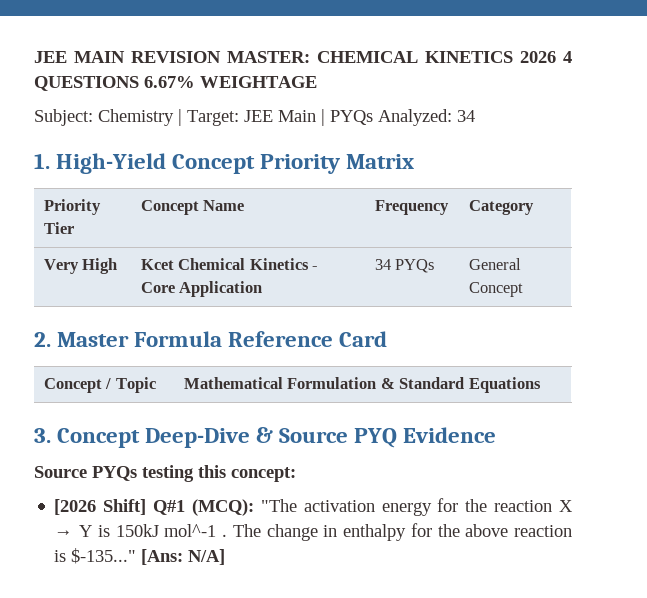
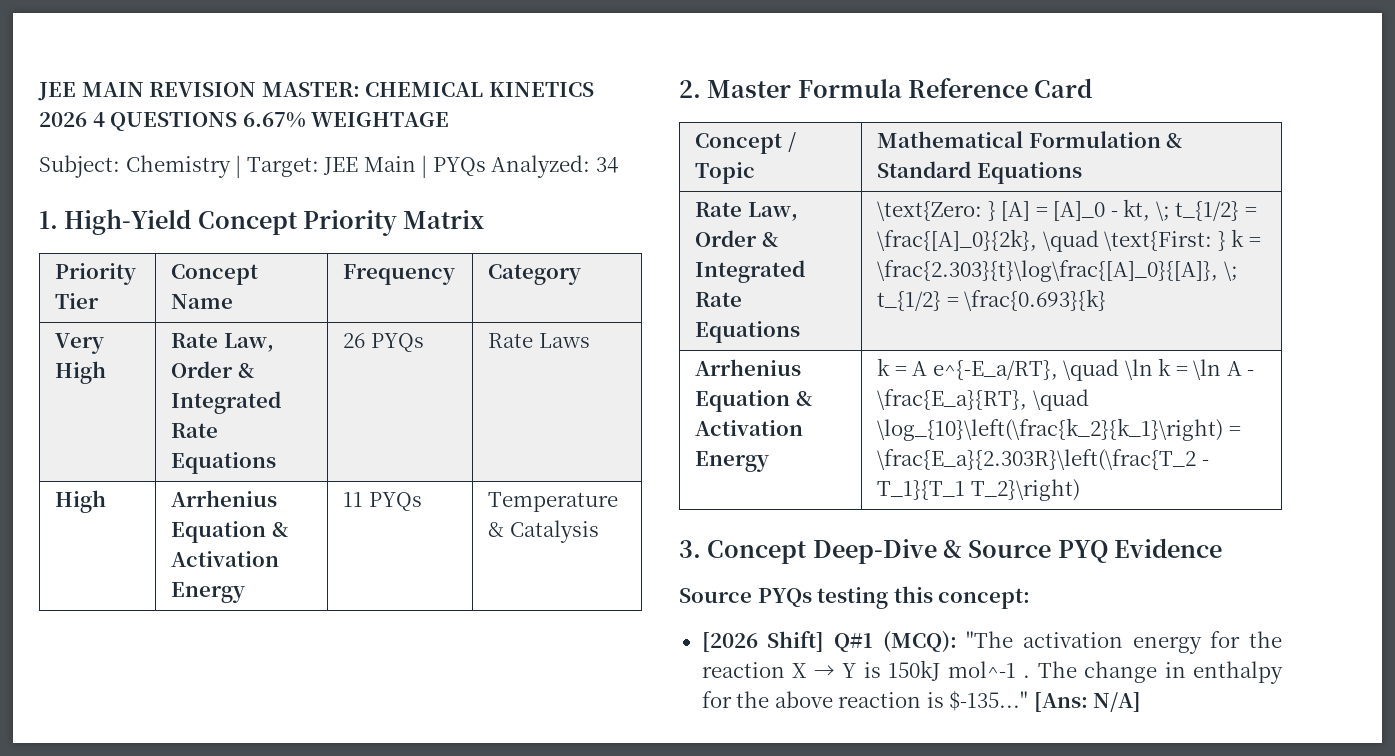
[140,258,319,270] [140,281,263,297] [374,259,435,273] [468,258,521,270] [468,282,523,297] Kcet Chemical Kinetics - Core Application | 34 PYQs | General Concept -> [170,333,274,352] [170,361,254,378] [170,391,281,414] [170,423,218,438] [170,452,276,474] [342,333,424,352] [487,333,590,348] [54,490,106,513] [170,490,277,507] [170,521,288,543] [170,551,279,567] [170,582,245,603] [342,492,422,511] [487,492,618,512] [487,520,599,543] Rate Law, Order & Integrated Rate Equations | 26 PYQs | Rate Laws // High | Arrhenius Equation & Activation Energy | 11 PYQs | Temperature & Catalysis
(541, 385) none -> [694,202,798,221] [694,230,778,247] [694,260,805,283] [694,292,742,307] [694,321,800,343] [876,199,1257,221] [876,229,1261,252] [876,260,1238,282] [876,289,1107,311] [694,359,801,376] [694,390,812,412] [694,420,803,436] [694,451,769,472] [876,358,1255,381] [876,389,1089,411] [876,418,1241,441] [876,449,1209,471] [876,479,1080,501] // Rate Law, Order & Integrated Rate Equations | \text{Zero: } [A] = [A]_0 - kt, \; t_{1/2} = \frac{[A]_0}{2k}, \quad \text{First: } k = \frac{2.303}{t}\log\frac{[A]_0}{[A]}, \; t_{1/2} = \frac{0.693}{k} // Arrhenius Equation & Activation Energy | k = A e^{-E_a/RT}, \quad \ln k = \ln A - \frac{E_a}{RT}, \quad \log_{10}\left(\frac{k_2}{k_1}\right) = \frac{E_a}{2.303R}\left(\frac{T_2 - T_1}{T_1 T_2}\right)

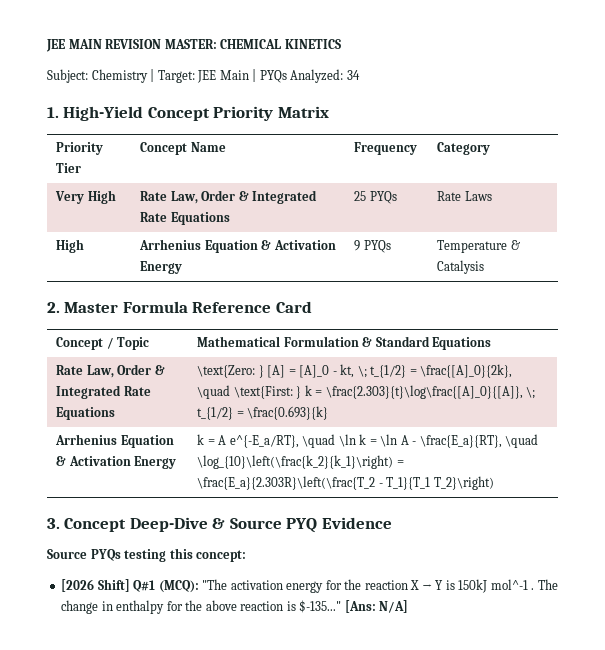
[39,112,450,131] 2026 4 QUESTIONS 6.67% WEIGHTAGE -> (341, 44) none
[342,333,365,348] 26 -> [354,191,367,201] 25
[342,492,363,507] 11 -> [354,240,361,251] 9

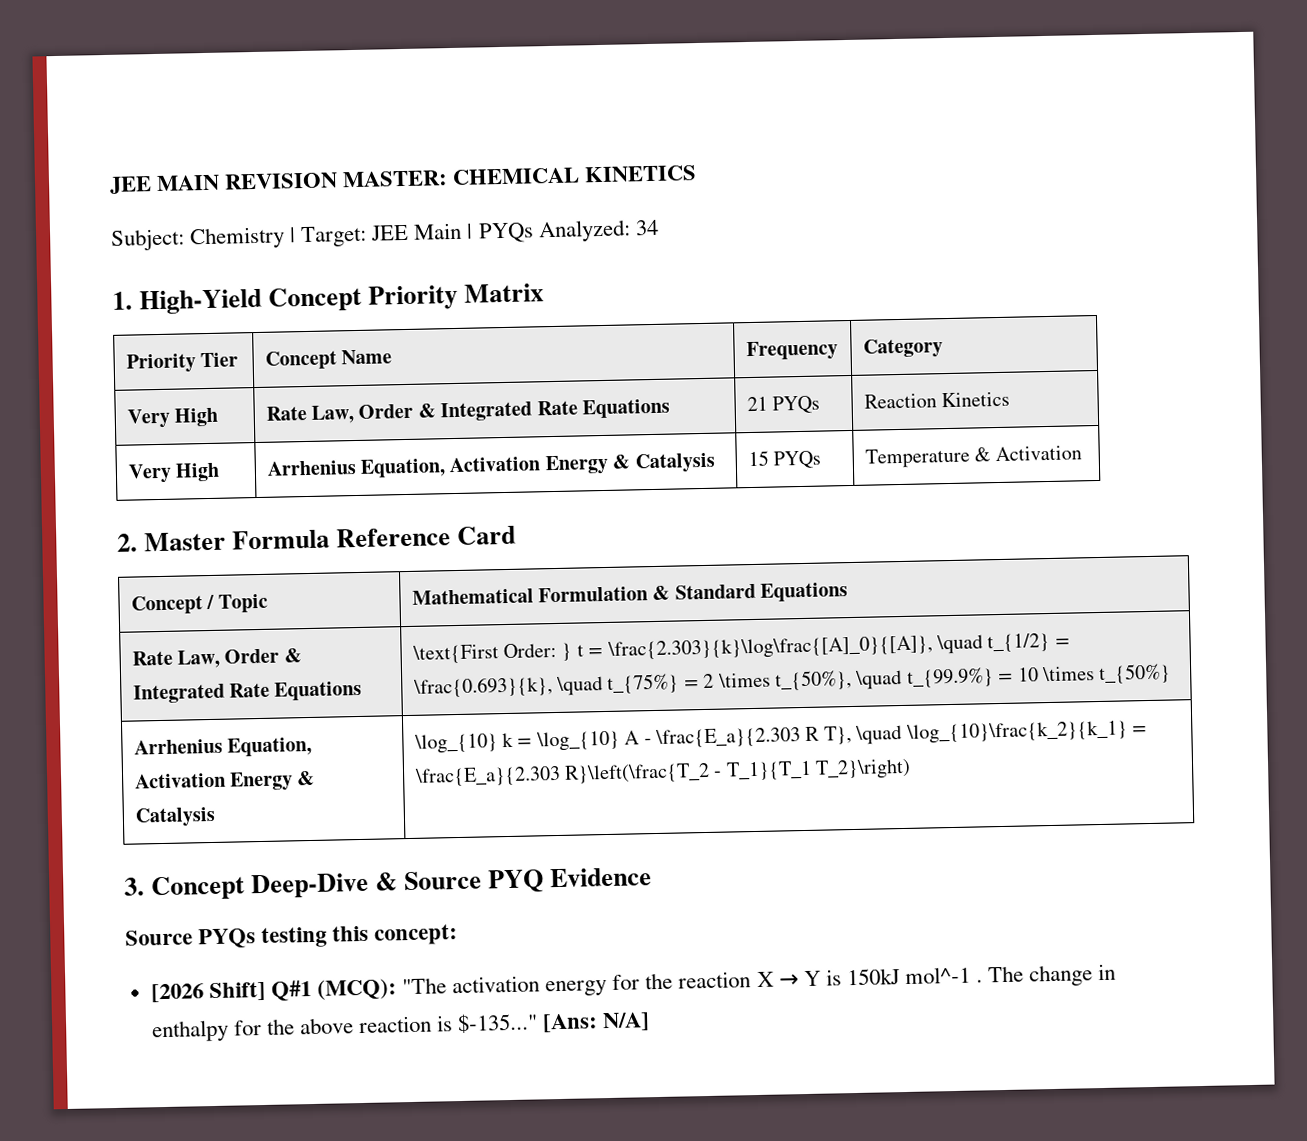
[354,191,397,204] [437,191,492,201] 25 PYQs | Rate Laws // -> [746,395,820,415] [863,391,1010,409] [127,463,172,484] 21 PYQs | Reaction Kinetics // Very
[204,240,336,253] [140,261,183,274] [354,240,361,251] Equation & Activation Energy | 9 -> [359,452,716,478] [747,450,769,467] Equation, Activation Energy & Catalysis | 15
[437,260,485,274] Catalysis -> [995,445,1083,462] Activation
[197,364,513,378] [197,385,536,399] [197,406,329,420] [55,434,174,448] [56,456,177,469] [197,434,539,448] [197,455,404,469] [197,476,376,490] \text{Zero: } [A] = [A]_0 - kt, \; t_{1/2} = \frac{[A]_0}{2k}, \quad \text{First: } k = \frac{2.303}{t}\log\frac{[A]_0}{[A]}, \; t_{1/2} = \frac{0.693}{k} // Arrhenius Equation & Activation Energy | k = A e^{-E_a/RT}, \quad \ln k = \ln A - \frac{E_a}{RT}, \quad \log_{10}\left(\frac{k_2}{k_1}\right) = \frac{E_a}{2.303R}\left(\frac{T_2 -> [411,632,1070,664] [412,663,1172,698] [133,736,312,757] [134,770,316,792] [134,806,216,828] [413,720,1147,754] [413,762,710,787] \text{First Order: } t = \frac{2.303}{k}\log\frac{[A]_0}{[A]}, \quad t_{1/2} = \frac{0.693}{k}, \quad t_{75%} = 2 \times t_{50%}, \quad t_{99.9%} = 10 \times t_{50%} // Arrhenius Equation, Activation Energy & Catalysis | \log_{10} k = \log_{10} A - \frac{E_a}{2.303 R T}, \quad \log_{10}\frac{k_2}{k_1} = \frac{E_a}{2.303 R}\left(\frac{T_2

